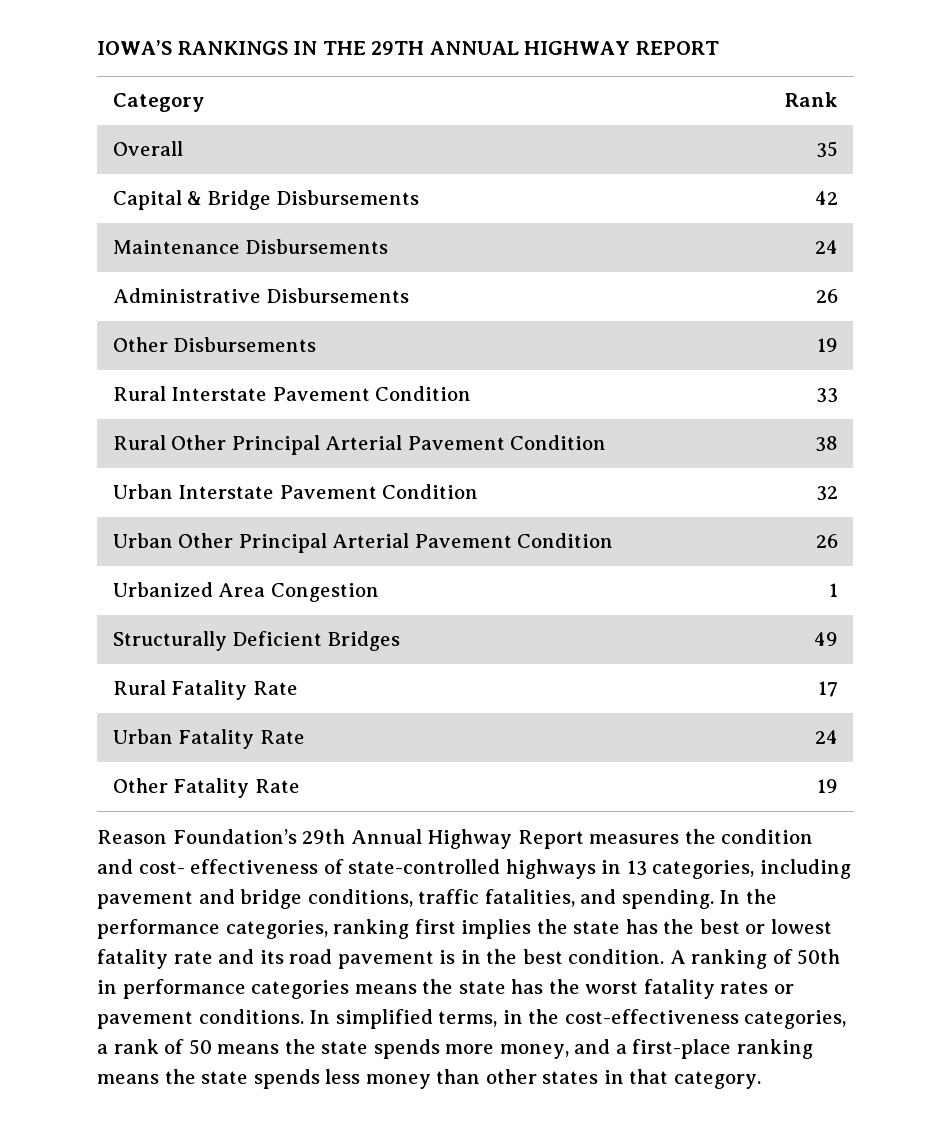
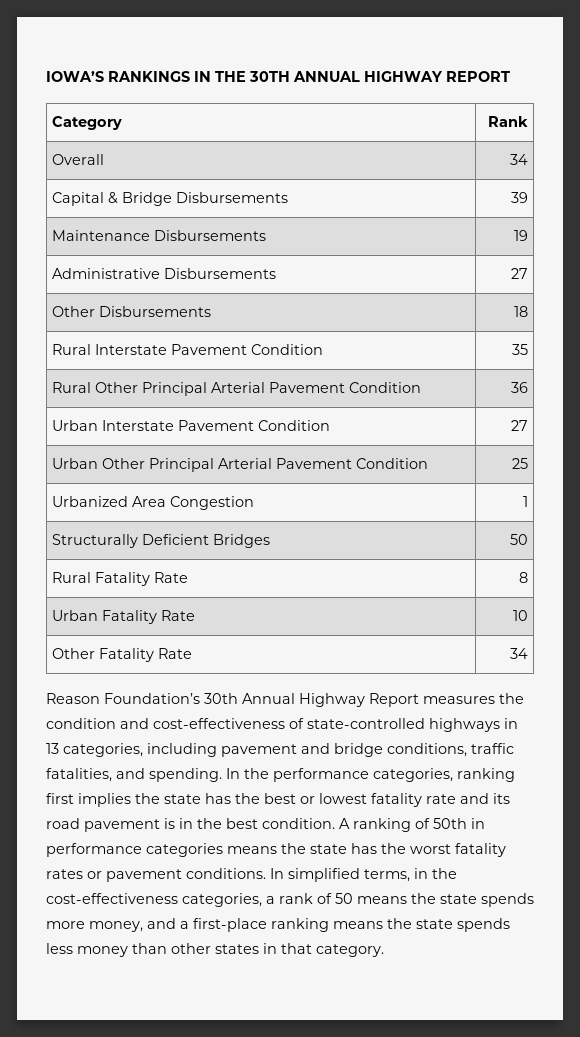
[371,41,425,55] 29TH -> [249,71,290,82] 30TH
[816,141,839,158] 35 -> [510,154,529,165] 34
[815,191,839,205] 42 -> [511,192,529,203] 39
[815,240,839,254] 24 -> [514,230,529,241] 19
[816,289,839,303] 26 -> [511,268,529,279] 27
[817,338,839,352] 19 -> [514,306,529,317] 18
[816,388,839,403] 33 -> [512,344,529,355] 35
[815,436,839,452] 38 -> [511,382,529,393] 36
[816,486,839,501] 32 -> [511,420,529,431] 27
[816,534,839,548] 26 -> [512,458,529,469] 25
[814,632,839,646] 49 -> [510,534,529,545] 50
[818,681,839,697] 17 -> [519,572,529,583] 8
[815,730,839,744] 24 -> [513,610,529,621] 10
[817,779,839,793] 19 -> [510,648,529,659] 34
[302,829,346,844] 29th -> [204,693,238,704] 30th
[138,859,319,874] cost- effectiveness -> [153,718,285,729] cost-effectiveness

